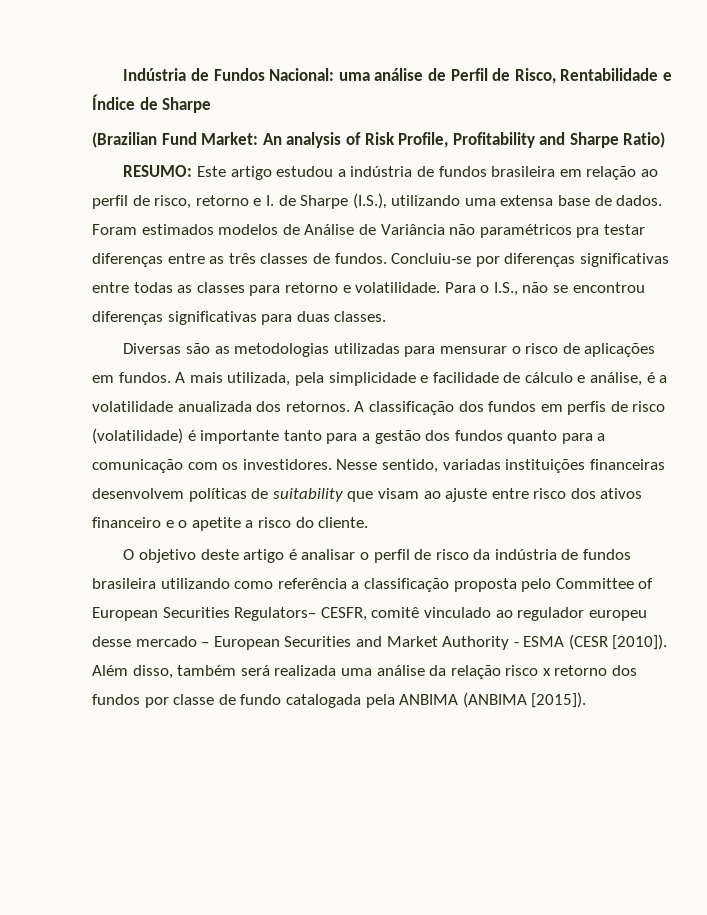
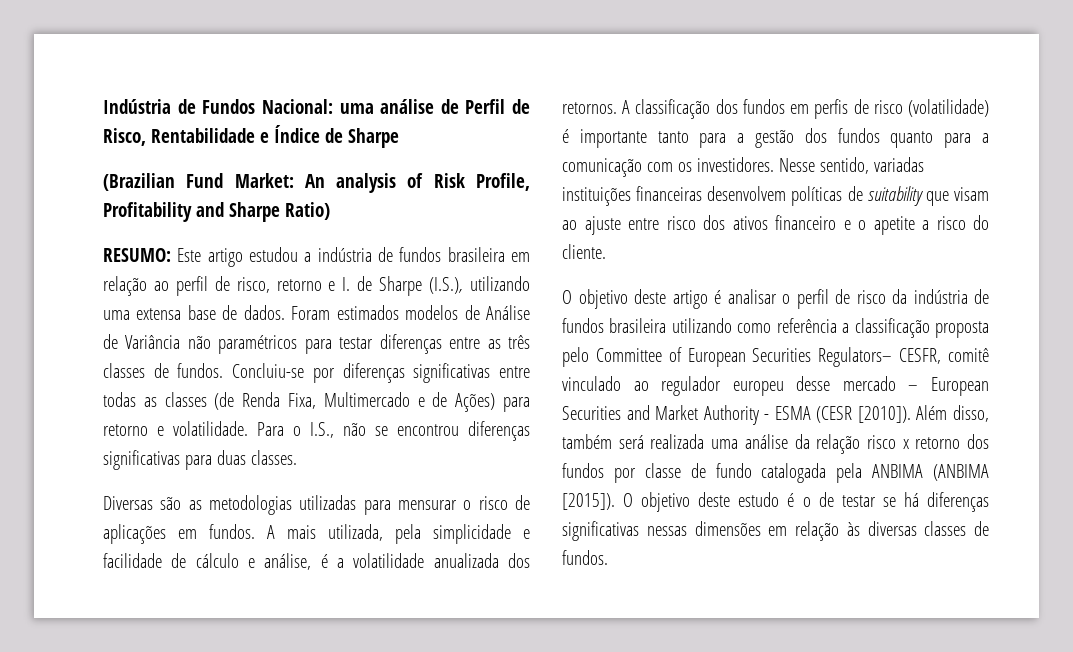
[576,227,600,238] pra -> [304,339,332,354] para
(245, 287) none -> [214,392,496,412] (de Renda Fixa, Multimercado e de Ações)
(587, 700) none -> [623,492,989,512] [562,521,989,541] [562,550,608,565] O objetivo deste estudo é o de testar se há diferenças significativas nessas dimensões em relação às diversas classes de fundos.

